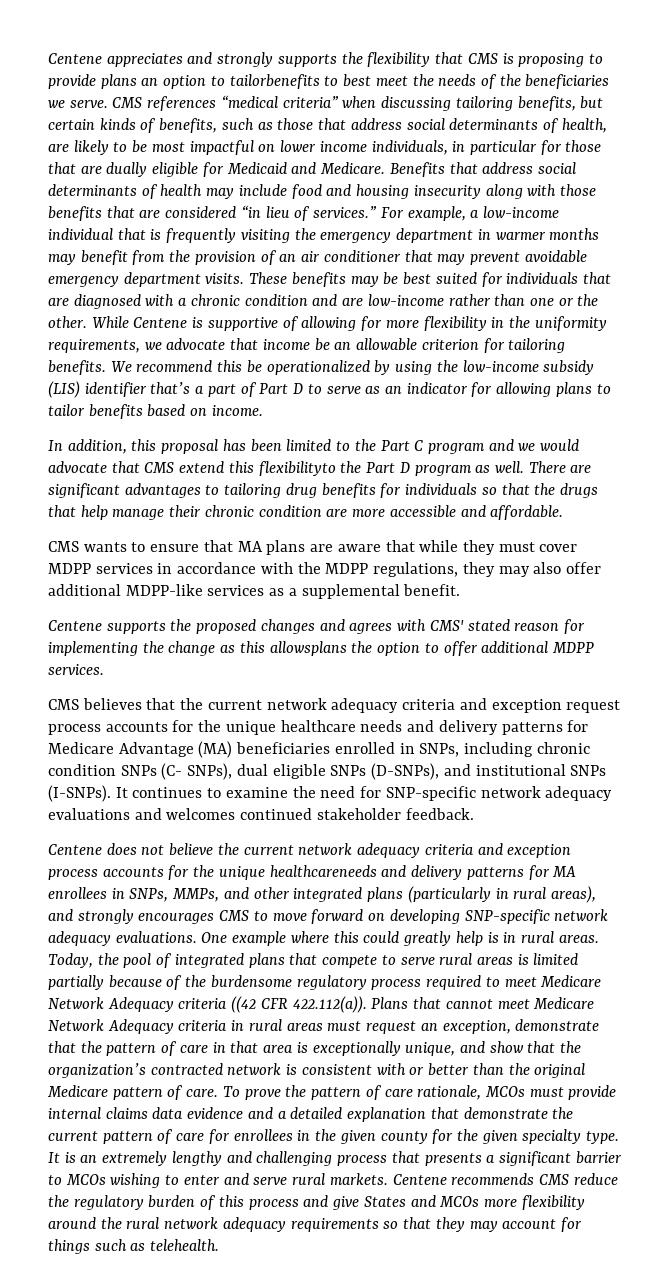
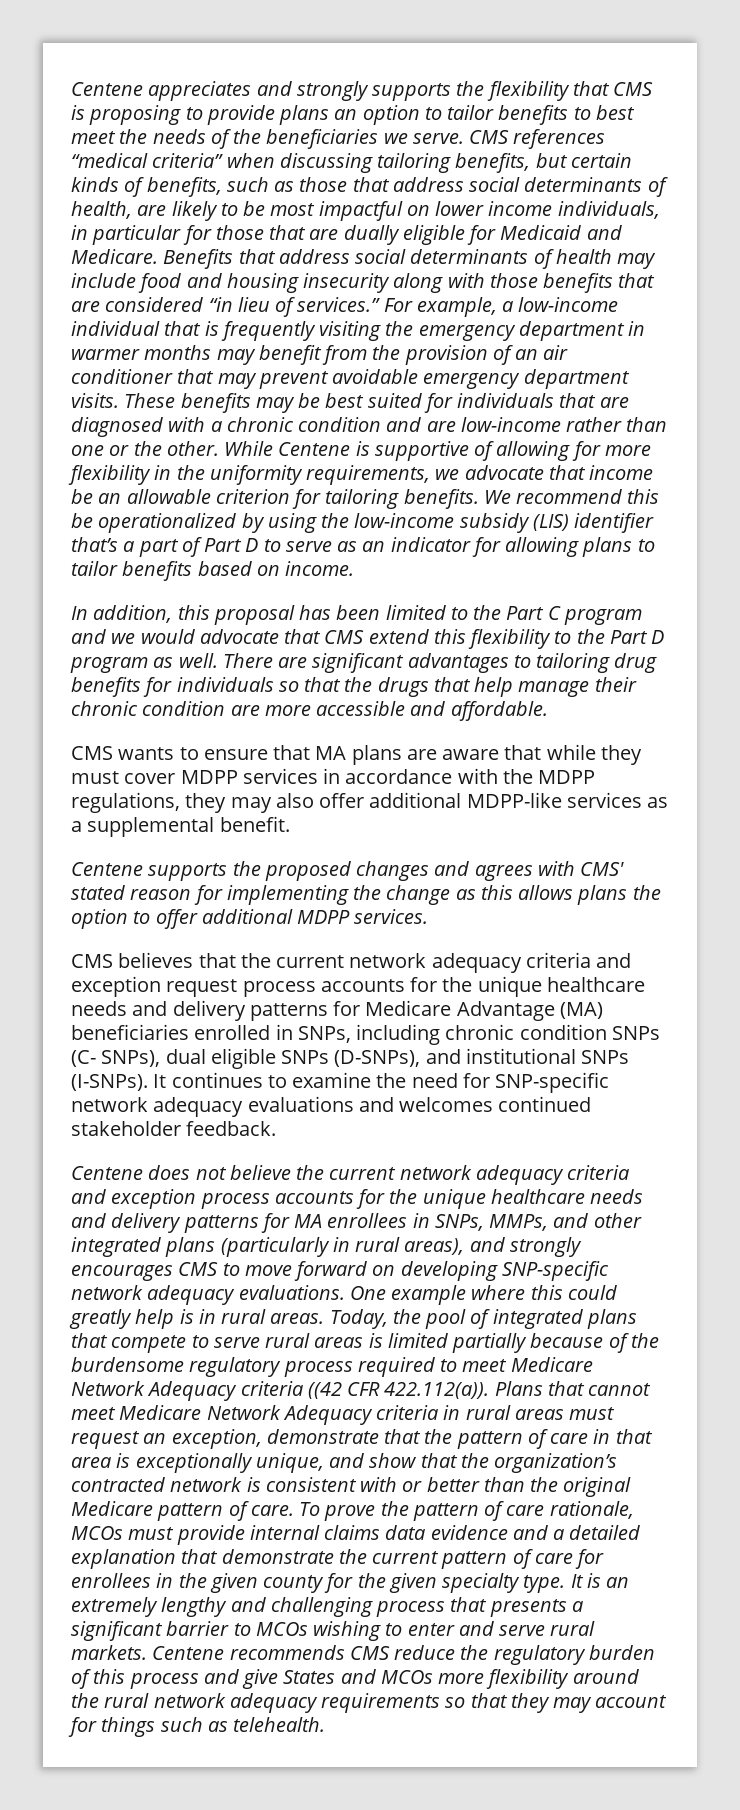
[229,74,320,89] tailorbenefits -> [447,105,569,125] tailor benefits
[258,461,336,476] flexibilityto -> [468,629,572,649] flexibility to
[269,641,347,656] allowsplans -> [518,885,628,905] allows plans
[269,865,377,877] healthcareneeds -> [490,1189,644,1204] healthcare needs

